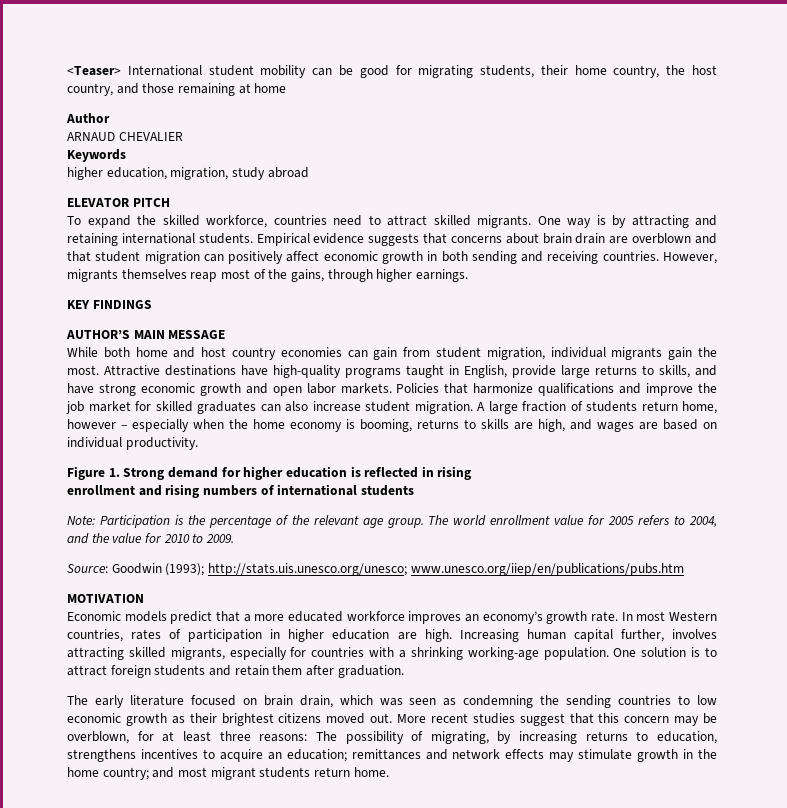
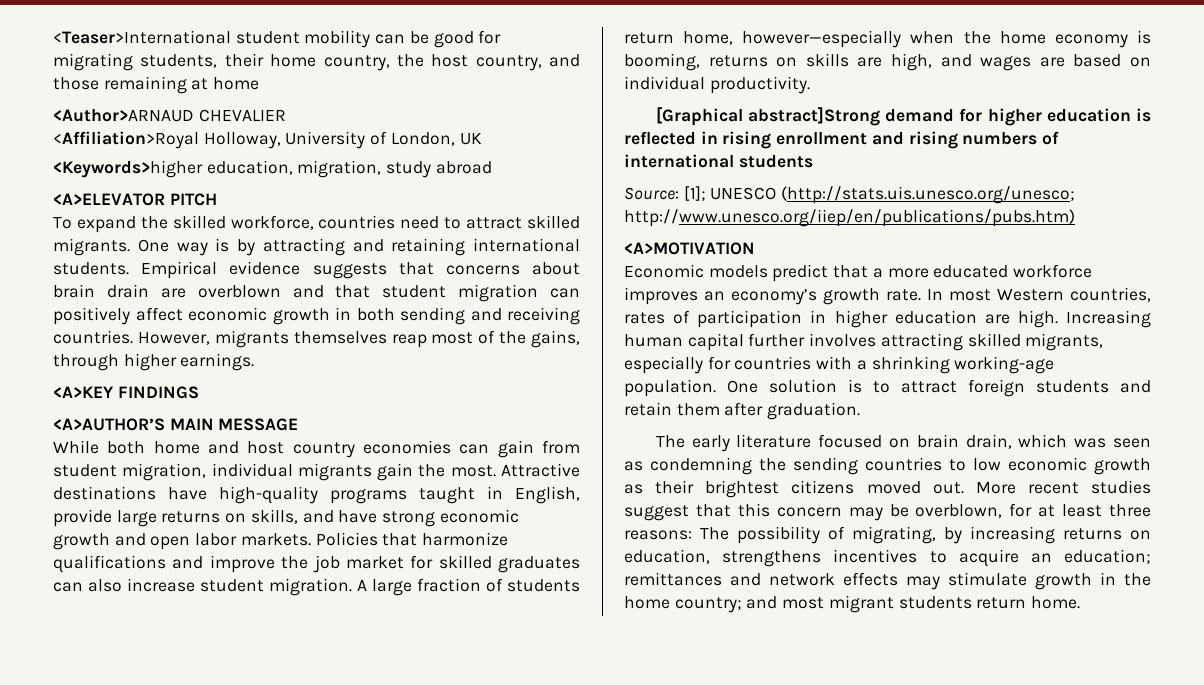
[67,65,202,76] <Teaser> International -> [53,30,231,44] <Teaser>International
[66,113,110,123] [67,132,115,141] Author // ARNAUD -> [53,109,194,122] <Author>ARNAUD
[67,149,126,162] [67,167,103,180] Keywords // higher -> [53,131,482,149] [53,160,203,178] <Affiliation>Royal Holloway, University of London, UK // <Keywords>higher
[67,198,130,207] ELEVATOR -> [53,193,165,206] <A>ELEVATOR
[67,300,90,309] KEY -> [53,386,114,398] <A>KEY
[66,329,130,339] AUTHOR’S -> [53,418,165,431] <A>AUTHOR’S
[642,365,654,375] to -> [225,513,247,523] on
[67,419,189,432] however – especially -> [742,30,902,48] however—especially
[464,419,476,429] to -> [776,57,798,67] on
[67,466,165,480] Figure 1. Strong -> [655,107,880,126] [Graphical abstract]Strong
(472, 473) // -> (772, 140) none
[67,515,718,528] [67,533,234,544] [67,563,684,576] [67,594,144,603] Note: Participation is the percentage of the relevant age group. The world enrollment value for 2005 refers to 2004, and the value for 2010 to 2009. // Source: Goodwin (1993); http://stats.uis.unesco.org/unesco; www.unesco.org/iiep/en/publications/pubs.htm // MOTIVATION -> [624,186,1076,204] [624,209,1075,227] [624,242,755,255] Source: [1]; UNESCO (http://stats.uis.unesco.org/unesco; http://www.unesco.org/iiep/en/publications/pubs.htm) // <A>MOTIVATION
[620,629,664,642] further, -> [748,333,806,347] further
[636,731,649,741] to -> [1130,530,1151,540] on

